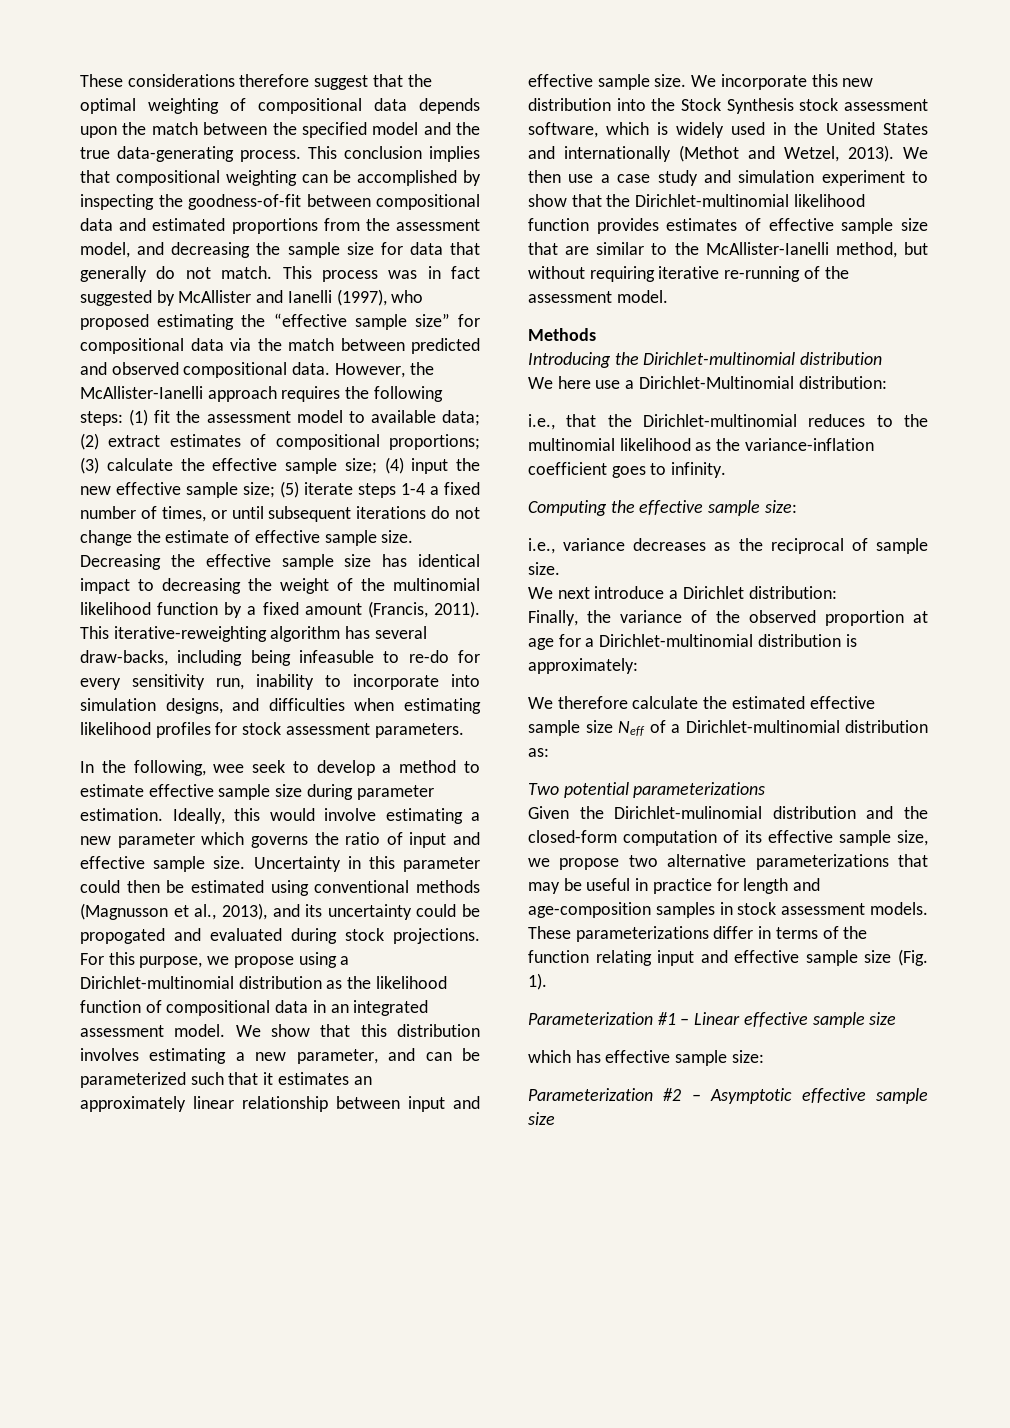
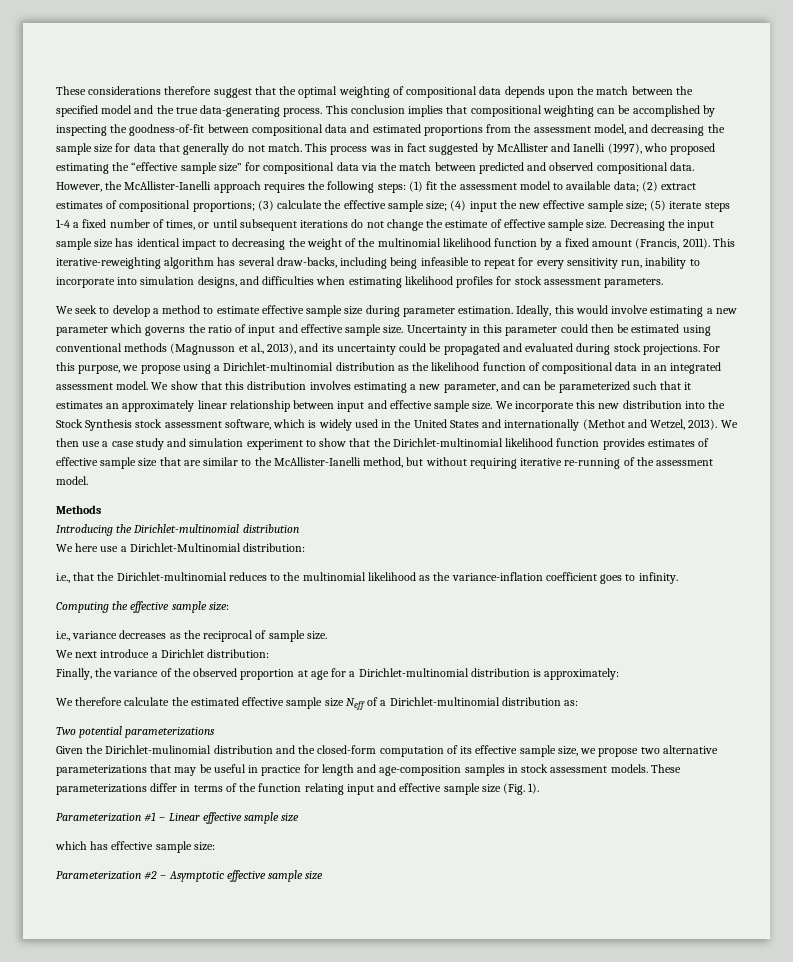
[205,554,271,567] effective -> [687,220,715,231] input
[299,650,449,663] infeasuble to re-do -> [420,257,516,269] infeasible to repeat
[80,760,245,776] In the following, wee -> [56,306,73,314] We
[80,928,165,944] propogated -> [443,343,500,355] propagated

